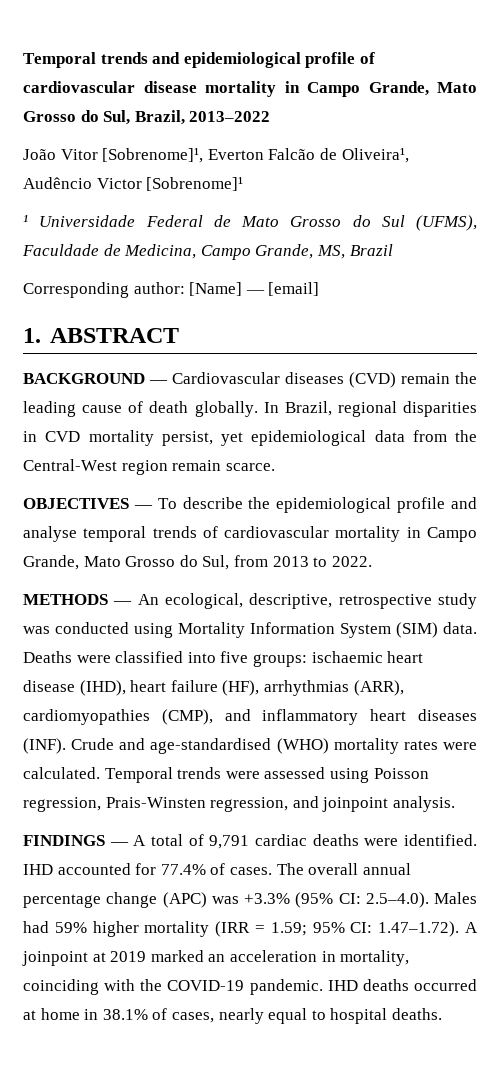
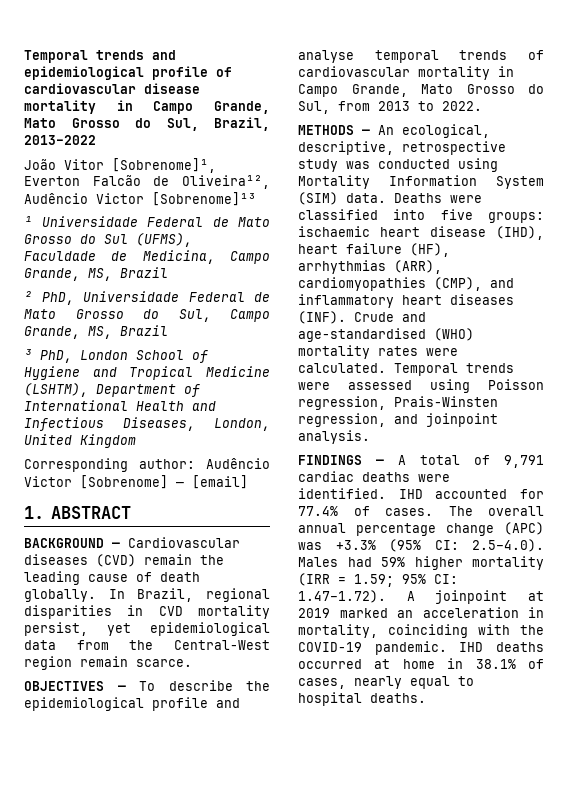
[341,148,409,163] [23,177,244,191] Oliveira¹, Audêncio Victor [Sobrenome]¹ -> [182,175,270,189] [24,192,256,206] Oliveira¹², Audêncio Victor [Sobrenome]¹³
(393, 250) none -> [24,291,270,305] [24,309,270,322] [24,325,168,339] [24,349,208,363] [24,366,270,380] [24,383,200,397] [24,400,216,411] [24,417,270,431] [24,434,136,448] // ² PhD, Universidade Federal de Mato Grosso do Sul, Campo Grande, MS, Brazil // ³ PhD, London School of Hygiene and Tropical Medicine (LSHTM), Department of International Health and Infectious Diseases, London, United Kingdom
[189,282,243,296] [Name] -> [206,458,270,469] [24,475,168,489] Audêncio Victor [Sobrenome]

